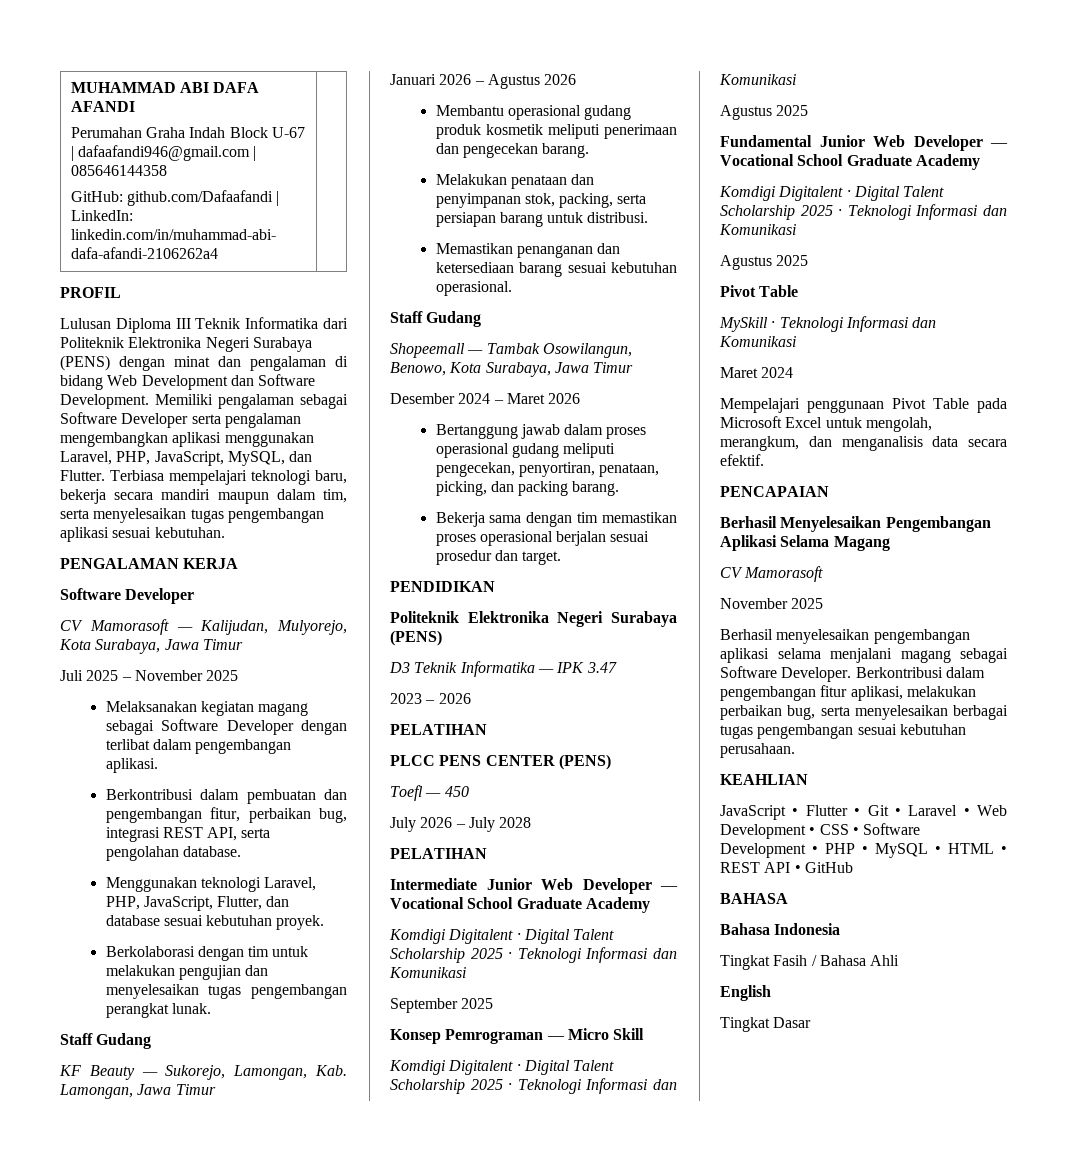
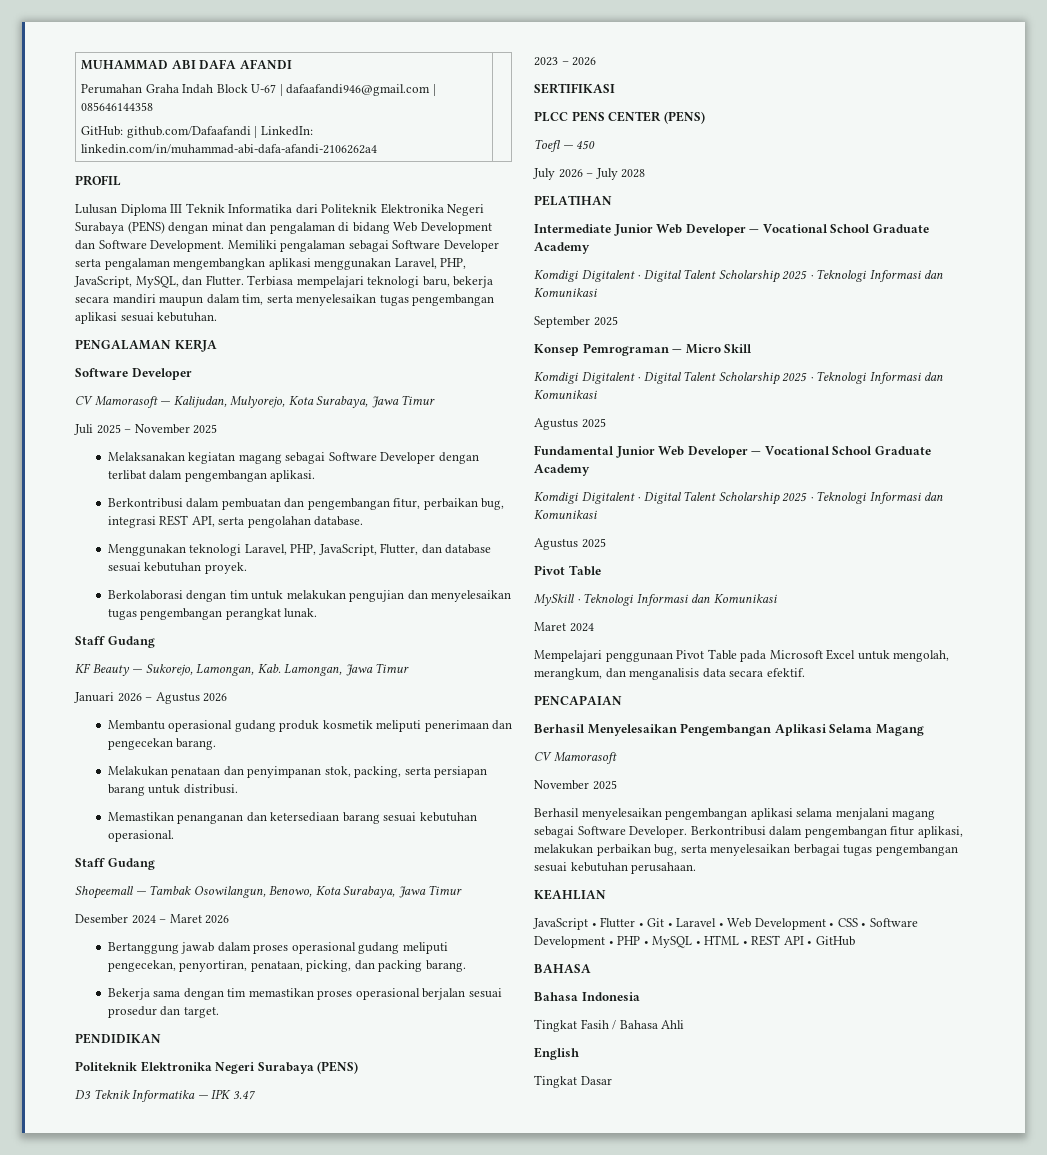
[390,724,487,735] PELATIHAN -> [534,83,615,94] SERTIFIKASI

